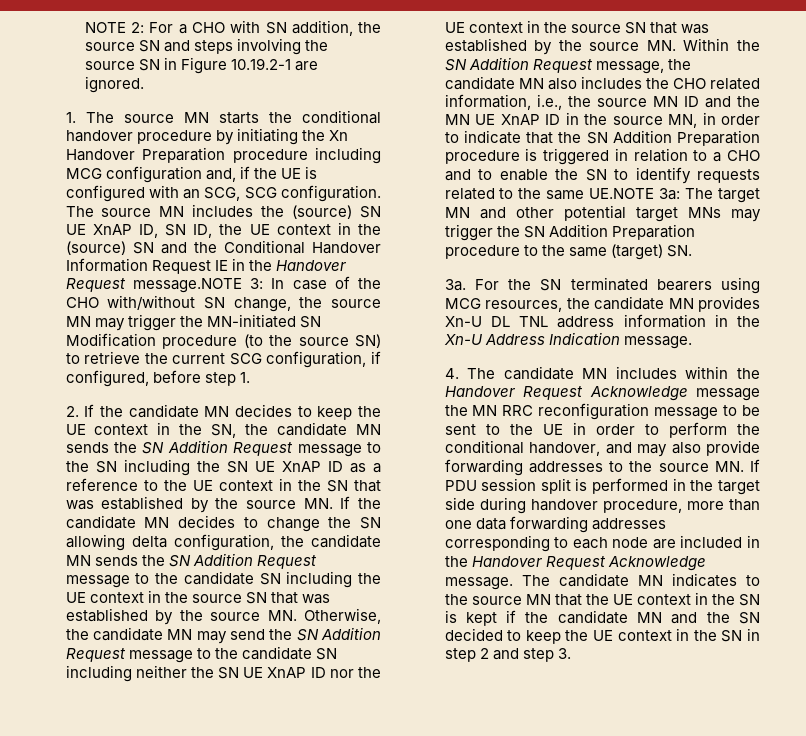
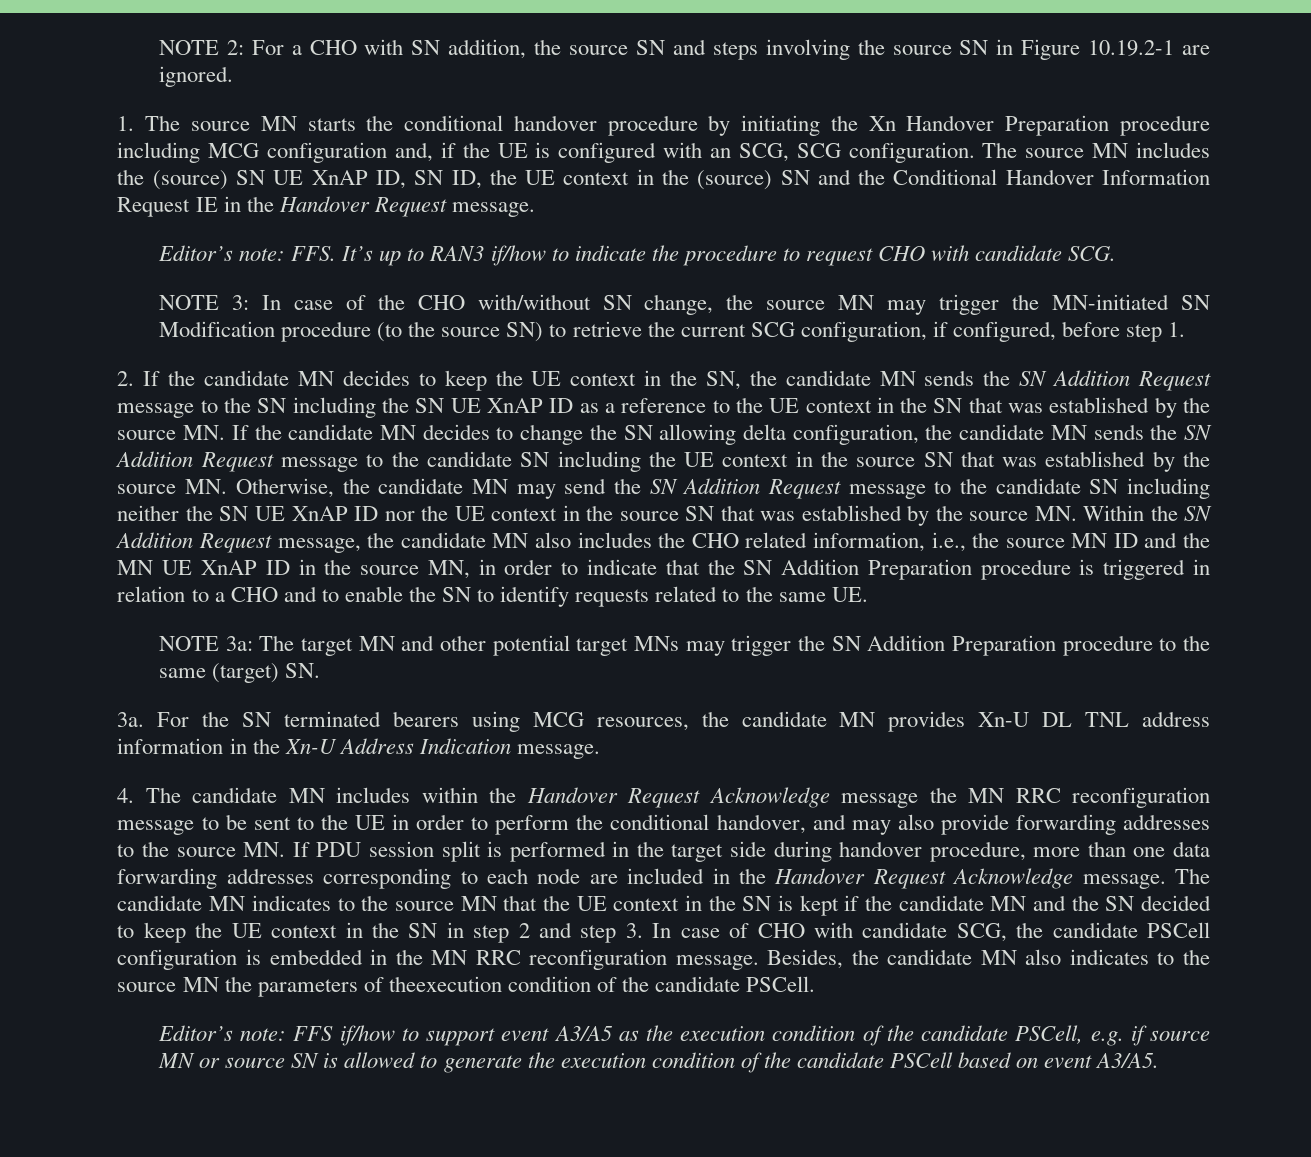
[132,278,242,293] message.NOTE -> [451,202,535,217] [157,245,1117,266] [158,295,219,310] message. // Editor’s note: FFS. It’s up to RAN3 if/how to indicate the procedure to request CHO with candidate SCG. // NOTE
[589,188,655,199] UE.NOTE -> [831,587,868,602] [158,636,219,651] UE. // NOTE
(571, 653) none -> [652,922,1211,942] [117,949,1210,970] [117,976,816,997] [157,1025,1210,1046] [157,1052,1160,1073] In case of CHO with candidate SCG, the candidate PSCell configuration is embedded in the MN RRC reconfiguration message. Besides, the candidate MN also indicates to the source MN the parameters of theexecution condition of the candidate PSCell. // Editor’s note: FFS if/how to support event A3/A5 as the execution condition of the candidate PSCell, e.g. if source MN or source SN is allowed to generate the execution condition of the candidate PSCell based on event A3/A5.

